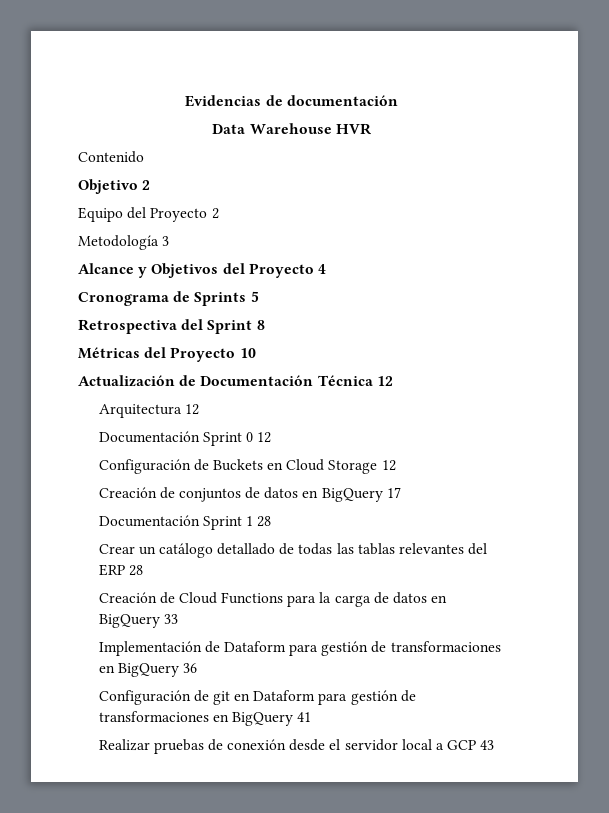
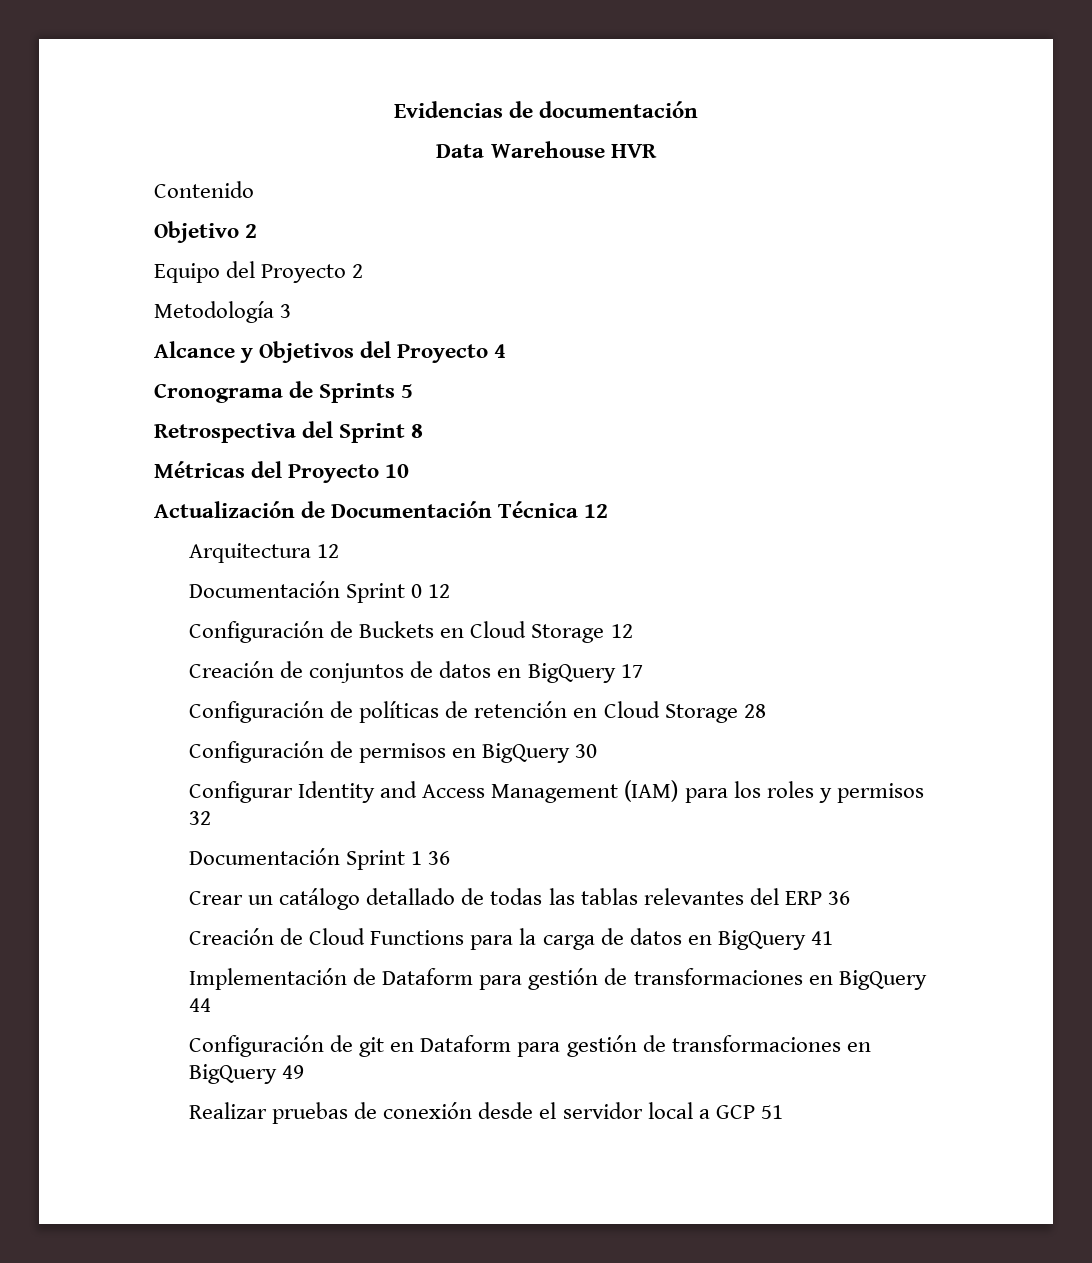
(401, 492) none -> [189,701,766,723] [189,741,598,763] [189,780,924,803] [189,811,212,825] // Configuración de políticas de retención en Cloud Storage 28 // Configuración de permisos en BigQuery 30 // Configurar Identity and Access Management (IAM) para los roles y permisos 32
[257,516,272,527] 28 -> [428,851,451,865] 36
[128,565,143,576] 28 -> [827,891,850,905] 36
[163,614,178,624] 33 -> [810,931,833,945] 41
[182,663,197,673] 36 -> [189,998,212,1012] 44
[297,712,312,722] 41 -> [282,1065,305,1079] 49
[480,740,495,750] 43 -> [760,1105,783,1119] 51

